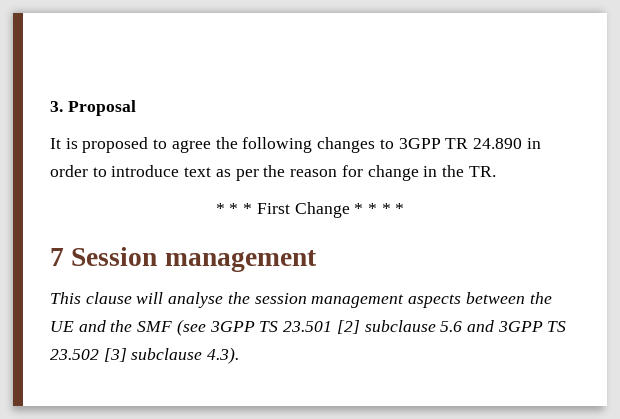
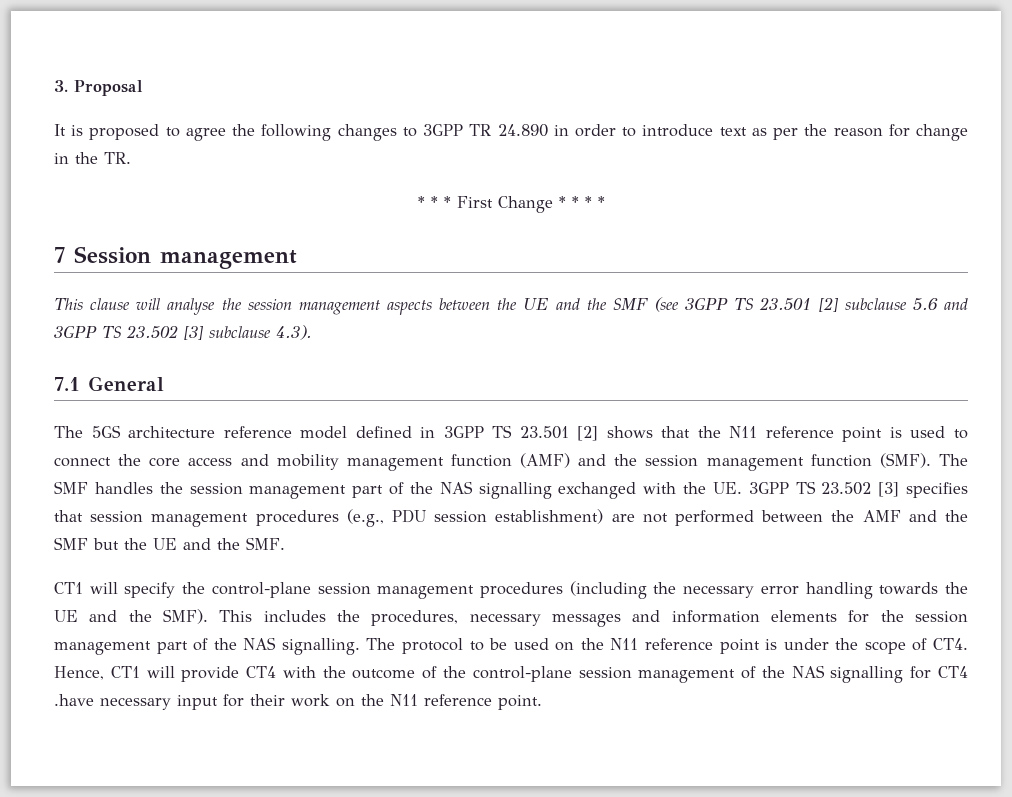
(240, 355) none -> [54,376,164,391] [54,425,968,442] [54,453,968,471] [54,481,969,499] [54,509,969,527] [54,537,285,550] [54,581,968,599] [54,609,969,627] [54,637,968,655] [54,665,969,683] [54,694,542,710] // 7.1 General // The 5GS architecture reference model defined in 3GPP TS 23.501 [2] shows that the N11 reference point is used to connect the core access and mobility management function (AMF) and the session management function (SMF). The SMF handles the session management part of the NAS signalling exchanged with the UE. 3GPP TS 23.502 [3] specifies that session management procedures (e.g., PDU session establishment) are not performed between the AMF and the SMF but the UE and the SMF. // CT1 will specify the control-plane session management procedures (including the necessary error handling towards the UE and the SMF). This includes the procedures, necessary messages and information elements for the session management part of the NAS signalling. The protocol to be used on the N11 reference point is under the scope of CT4. Hence, CT1 will provide CT4 with the outcome of the control-plane session management of the NAS signalling for CT4 .have necessary input for their work on the N11 reference point.

